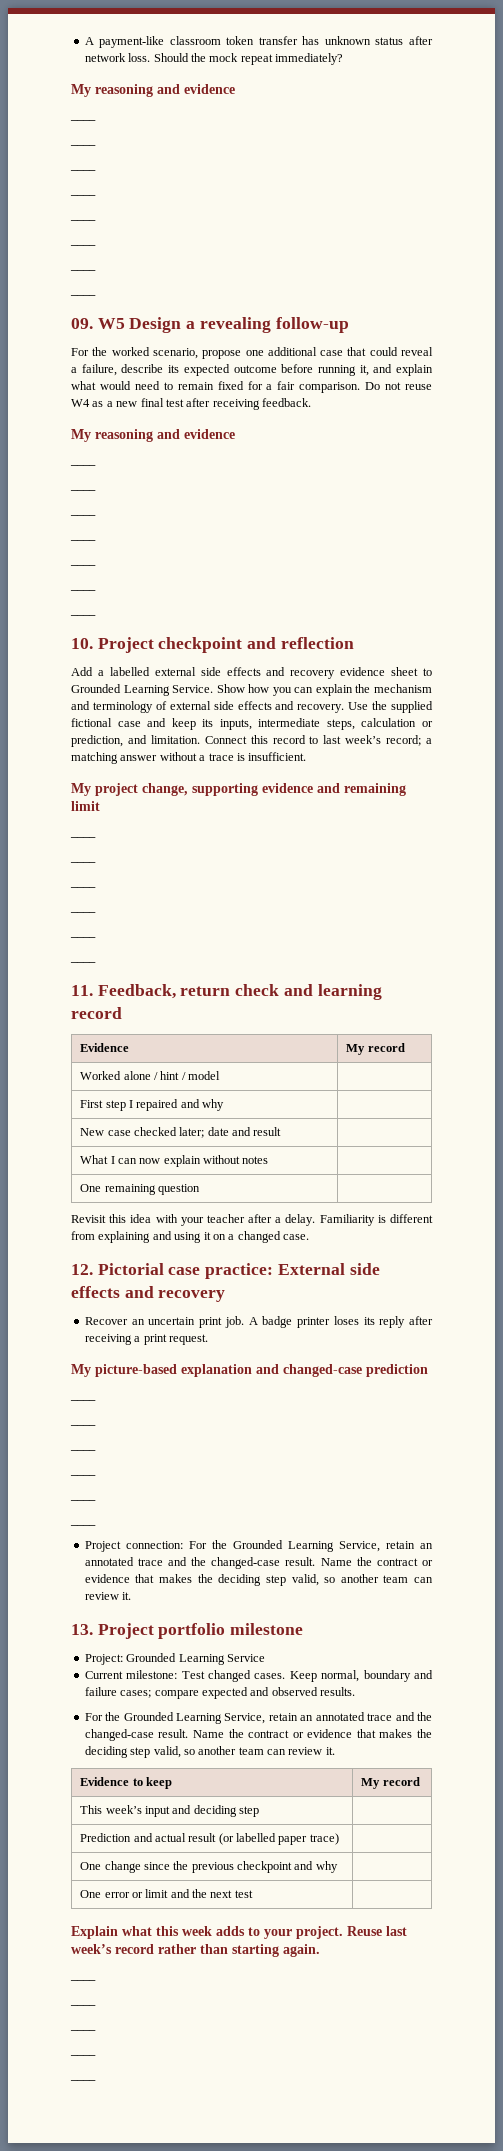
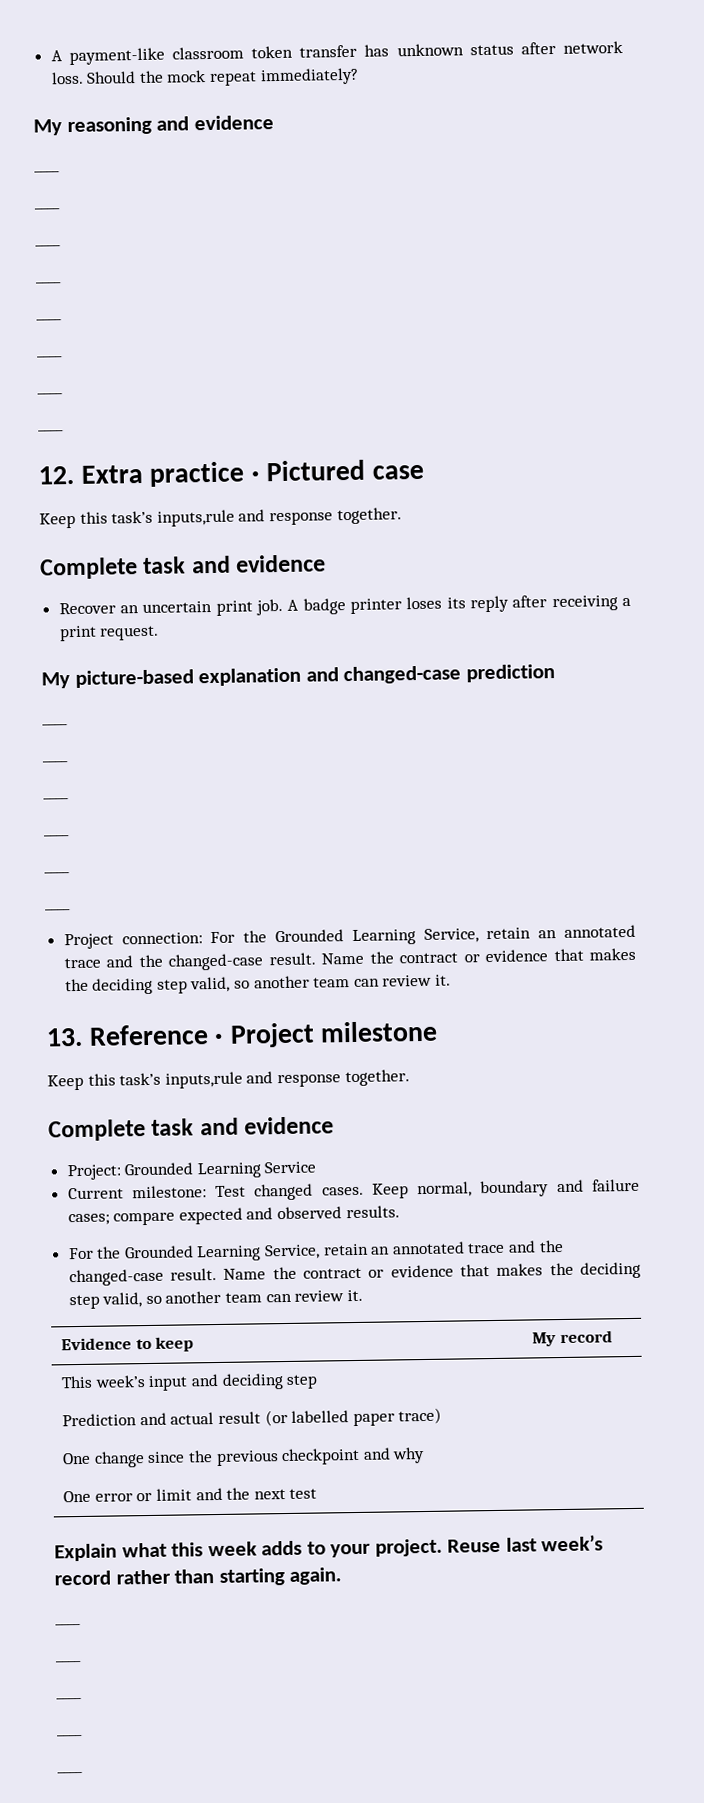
[71,317,349,333] [71,347,434,359] [71,364,433,376] [71,381,433,393] [71,398,311,410] [71,429,235,442] [70,464,96,466] [70,489,96,491] [70,514,96,516] [70,539,96,541] [70,564,96,566] [70,589,96,591] [70,614,96,616] [71,637,354,653] [71,667,432,679] [71,684,432,696] [71,701,433,713] [71,718,433,730] [71,735,432,747] [71,752,307,764] [71,783,406,796] [71,801,100,811] [70,836,96,838] [70,861,96,863] [70,886,96,888] [70,911,96,913] [70,936,96,938] [70,961,96,963] [71,984,382,1000] [71,1007,122,1019] [80,1043,130,1052] [346,1043,405,1055] [80,1071,221,1080] [80,1099,225,1111] [80,1127,282,1138] [80,1155,269,1167] [80,1184,200,1195] [71,1214,434,1226] [71,1231,309,1243] [71,1263,380,1279] [71,1286,226,1302] 09. W5 Design a revealing follow-up // For the worked scenario, propose one additional case that could reveal a failure, describe its expected outcome before running it, and explain what would need to remain fixed for a fair comparison. Do not reuse W4 as a new final test after receiving feedback. // My reasoning and evidence // ____ // ____ // ____ // ____ // ____ // ____ // ____ // 10. Project checkpoint and reflection // Add a labelled external side effects and recovery evidence sheet to Grounded Learning Service. Show how you can explain the mechanism and terminology of external side effects and recovery. Use the supplied fictional case and keep its inputs, intermediate steps, calculation or prediction, and limitation. Connect this record to last week’s record; a matching answer without a trace is insufficient. // My project change, supporting evidence and remaining limit // ____ // ____ // ____ // ____ // ____ // ____ // 11. Feedback, return check and learning record // Evidence | My record // Worked alone / hint / model | // First step I repaired and why | // New case checked later; date and result | // What I can now explain without notes | // One remaining question | // Revisit this idea with your teacher after a delay. Familiarity is different from explaining and using it on a changed case. // 12. Pictorial case practice: External side effects and recovery -> [38,459,424,487] [39,507,402,529] [39,554,327,580] 12. Extra practice · Pictured case // Keep this task’s inputs,rule and response together. // Complete task and evidence
[97,1623,304,1639] Project portfolio milestone -> [88,1020,439,1048] [47,1069,410,1091] [48,1116,335,1142] Reference · Project milestone // Keep this task’s inputs,rule and response together. // Complete task and evidence

